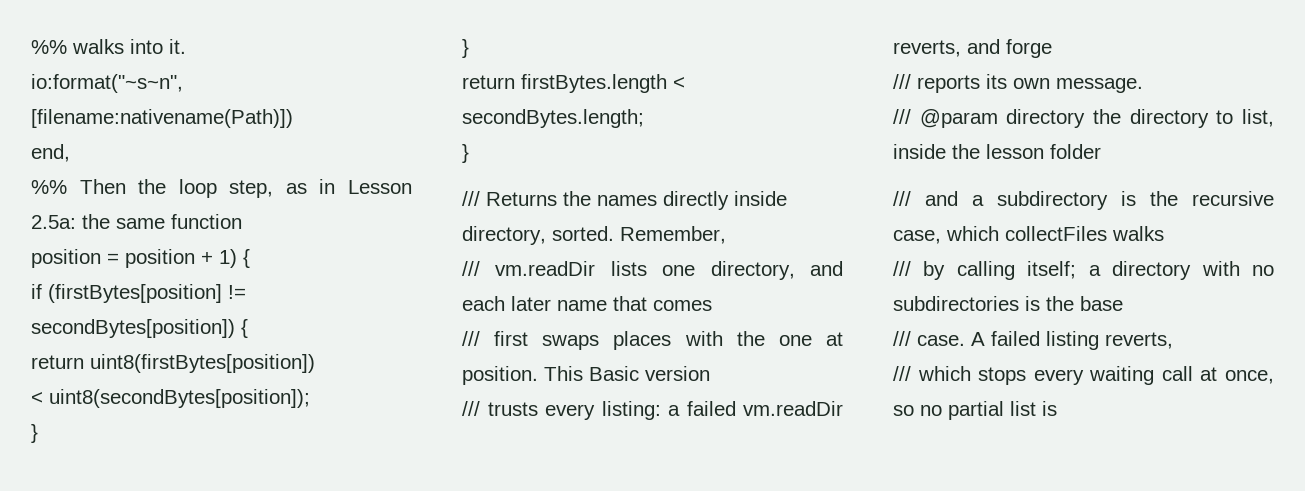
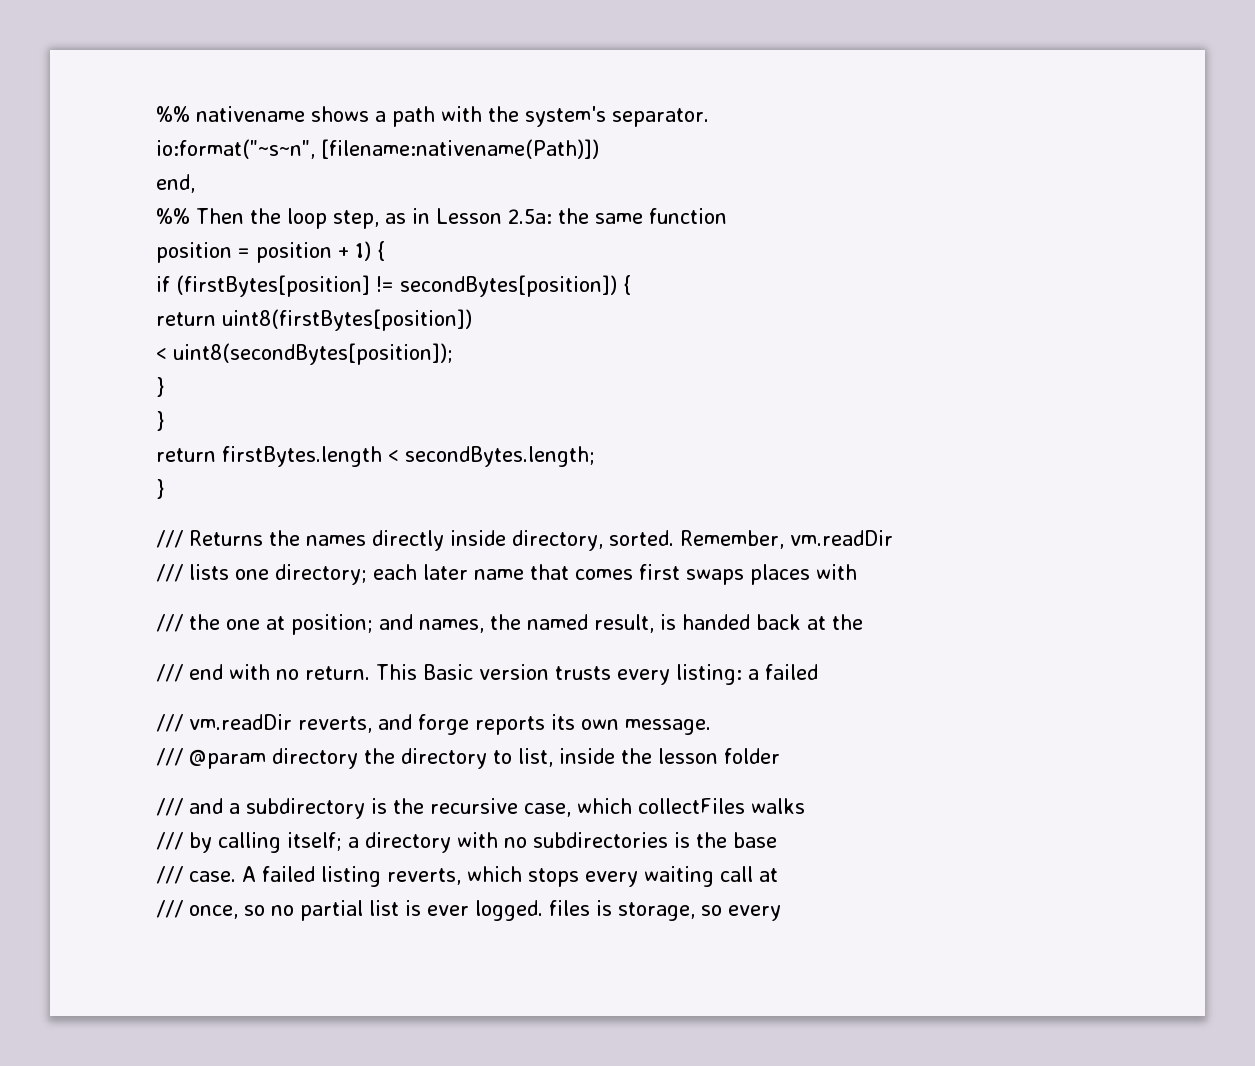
[31,39,186,54] %% walks into it. -> [156,106,709,127] %% nativename shows a path with the system's separator.
[462,261,596,276] // /// vm.readDir -> [789,530,893,546] [156,564,183,582] vm.readDir // ///
[710,261,843,280] directory, and -> [274,564,367,585] directory;
[462,331,480,346] // /// -> (633, 574) none
(723, 338) none -> [156,614,183,632] // ///
[462,366,538,385] position. -> [290,614,863,635] [156,664,370,682] position; and names, the named result, is handed back at the // /// end with no return.
[462,401,480,416] // /// -> (549, 672) none
(736, 408) none -> [156,714,183,732] // ///
[893,74,911,89] // /// -> (469, 724) none
[893,366,911,381] // /// -> (461, 876) none
(1218, 374) none -> [156,900,183,918] // ///
(1057, 408) none -> [426,900,781,921] ever logged. files is storage, so every

